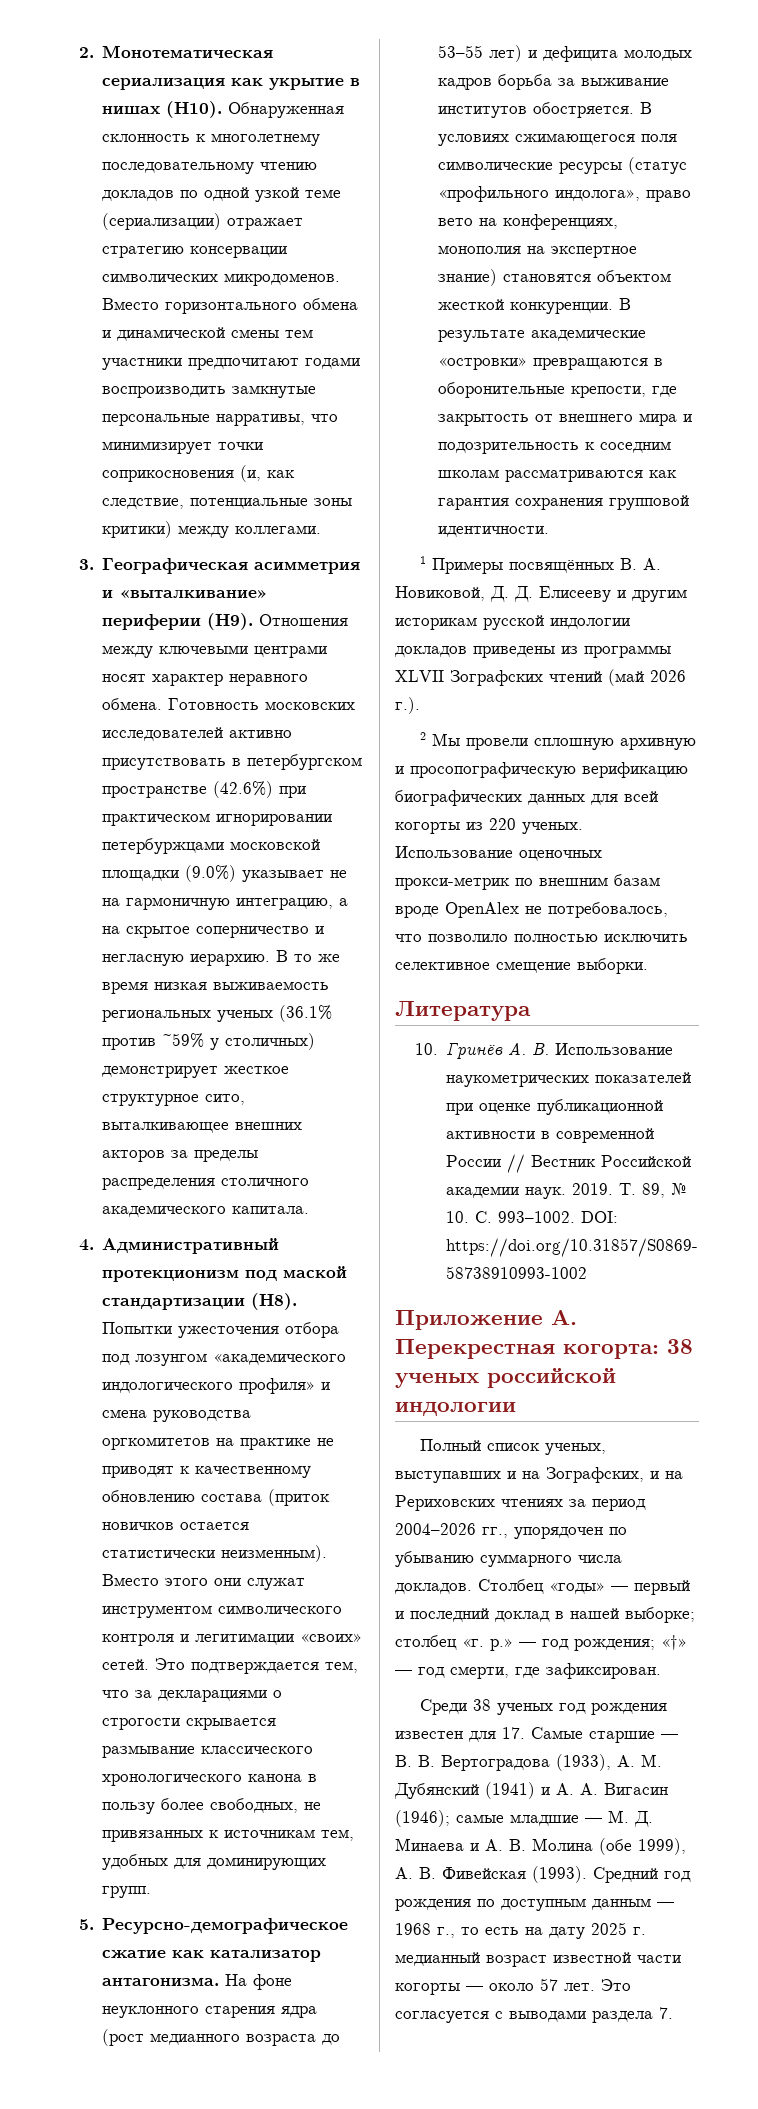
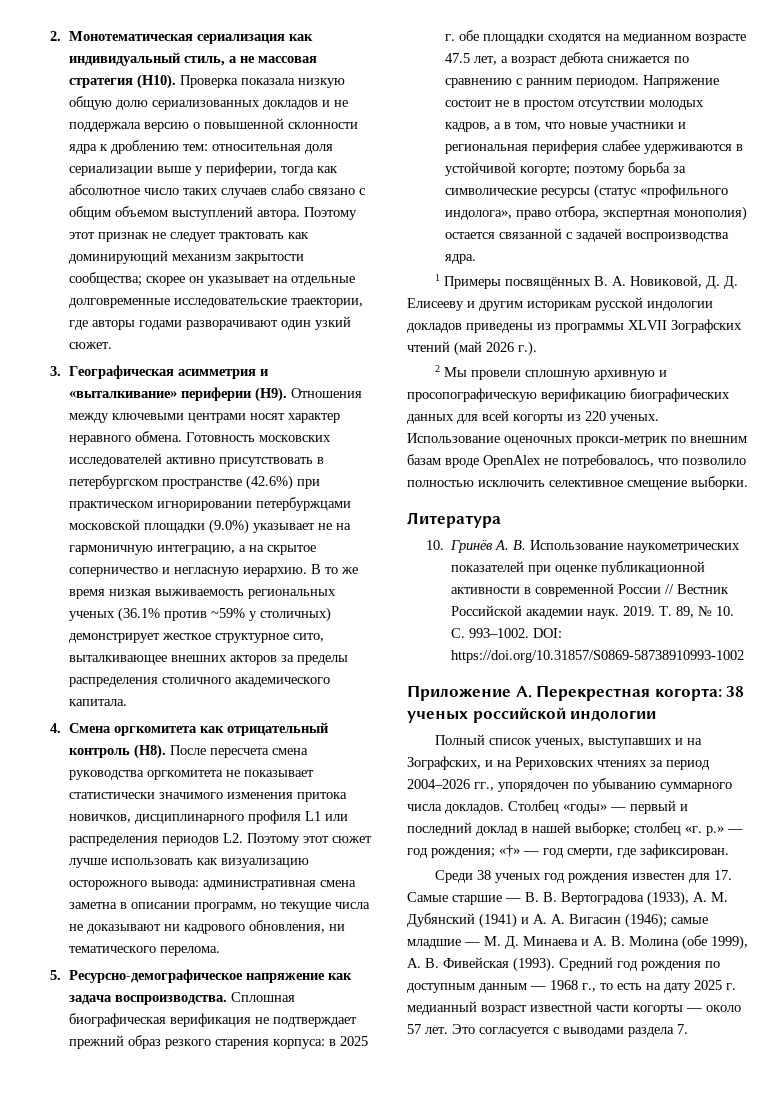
[269,78,361,90] [102,101,345,118] [102,133,321,146] [102,161,318,174] [102,187,342,202] [102,213,304,230] [102,246,288,258] [102,273,341,286] [102,298,359,314] [102,327,314,341] [102,357,361,370] [102,385,317,398] [102,414,339,426] [102,441,264,454] [102,465,296,482] [102,498,353,509] [102,521,322,538] укрытие в нишах (Н10). Обнаруженная склонность к многолетнему последовательному чтению докладов по одной узкой теме (сериализации) отражает стратегию консервации символических микродоменов. Вместо горизонтального обмена и динамической смены тем участники предпочитают годами воспроизводить замкнутые персональные нарративы, что минимизирует точки соприкосновения (и, как следствие, потенциальные зоны критики) между коллегами. -> [68,52,317,66] [68,74,345,89] [68,96,348,110] [68,118,358,132] [68,140,333,154] [68,162,338,176] [68,184,365,198] [68,206,357,220] [68,232,309,242] [68,250,304,264] [68,272,355,286] [68,298,363,308] [68,316,351,330] [68,342,112,349] индивидуальный стиль, а не массовая стратегия (Н10). Проверка показала низкую общую долю сериализованных докладов и не поддержала версию о повышенной склонности ядра к дроблению тем: относительная доля сериализации выше у периферии, тогда как абсолютное число таких случаев слабо связано с общим объемом выступлений автора. Поэтому этот признак не следует трактовать как доминирующий механизм закрытости сообщества; скорее он указывает на отдельные долговременные исследовательские траектории, где авторы годами разворачивают один узкий сюжет.
[102,1238,280,1254] [102,1266,348,1282] [102,1293,298,1310] [102,1322,340,1338] [102,1353,347,1366] [102,1378,331,1394] [102,1409,252,1422] [102,1437,335,1450] [102,1465,312,1478] [102,1489,331,1506] [102,1522,250,1530] [102,1545,328,1562] [102,1574,306,1590] [102,1605,343,1618] [102,1633,363,1646] [102,1658,359,1674] [102,1689,283,1702] [102,1718,277,1730] [102,1745,314,1758] [102,1774,318,1786] [102,1798,322,1814] [102,1829,355,1842] [102,1854,327,1870] [102,1886,152,1898] [78,1918,349,1934] [102,1950,322,1962] [102,1974,293,1990] [102,2006,318,2018] [102,2029,341,2046] [438,45,693,62] [438,74,670,90] [438,102,653,118] [438,133,678,146] Административный протекционизм под маской стандартизации (Н8). Попытки ужесточения отбора под лозунгом «академического индологического профиля» и смена руководства оргкомитетов на практике не приводят к качественному обновлению состава (приток новичков остается статистически неизменным). Вместо этого они служат инструментом символического контроля и легитимации «своих» сетей. Это подтверждается тем, что за декларациями о строгости скрывается размывание классического хронологического канона в пользу более свободных, не привязанных к источникам тем, удобных для доминирующих групп. // 5. Ресурсно-демографическое сжатие как катализатор антагонизма. На фоне неуклонного старения ядра (рост медианного возраста до 53–55 лет) и дефицита молодых кадров борьба за выживание институтов обостряется. В условиях сжимающегося поля -> [68,722,328,736] [68,744,308,759] [68,770,314,780] [68,792,347,802] [68,810,348,824] [68,833,372,846] [68,858,309,868] [68,880,356,890] [68,902,370,912] [68,920,345,934] [68,946,220,956] [49,969,352,983] [68,992,295,1005] [68,1013,357,1027] [68,1035,368,1049] [444,30,746,44] [444,52,689,66] [444,75,719,88] [444,100,704,110] [444,122,686,132] [444,140,743,154] [444,162,686,176] Смена оргкомитета как отрицательный контроль (Н8). После пересчета смена руководства оргкомитета не показывает статистически значимого изменения притока новичков, дисциплинарного профиля L1 или распределения периодов L2. Поэтому этот сюжет лучше использовать как визуализацию осторожного вывода: административная смена заметна в описании программ, но текущие числа не доказывают ни кадрового обновления, ни тематического перелома. // 5. Ресурсно-демографическое напряжение как задача воспроизводства. Сплошная биографическая верификация не подтверждает прежний образ резкого старения корпуса: в 2025 г. обе площадки сходятся на медианном возрасте 47.5 лет, а возраст дебюта снижается по сравнению с ранним периодом. Напряжение состоит не в простом отсутствии молодых кадров, а в том, что новые участники и региональная периферия слабее удерживаются в устойчивой когорте; поэтому борьба за
[438,214,619,230] [438,245,638,258] [438,269,672,286] [438,298,632,314] [438,329,647,342] [438,357,664,370] [438,382,678,398] [438,413,693,426] [438,441,672,454] [438,469,678,482] [438,495,690,510] [438,526,550,537] вето на конференциях, монополия на экспертное знание) становятся объектом жесткой конкуренции. В результате академические «островки» превращаются в оборонительные крепости, где закрытость от внешнего мира и подозрительность к соседним школам рассматриваются как гарантия сохранения групповой идентичности. -> [554,206,747,221] [444,228,729,242] [444,254,476,264] отбора, экспертная монополия) остается связанной с задачей воспроизводства ядра.

